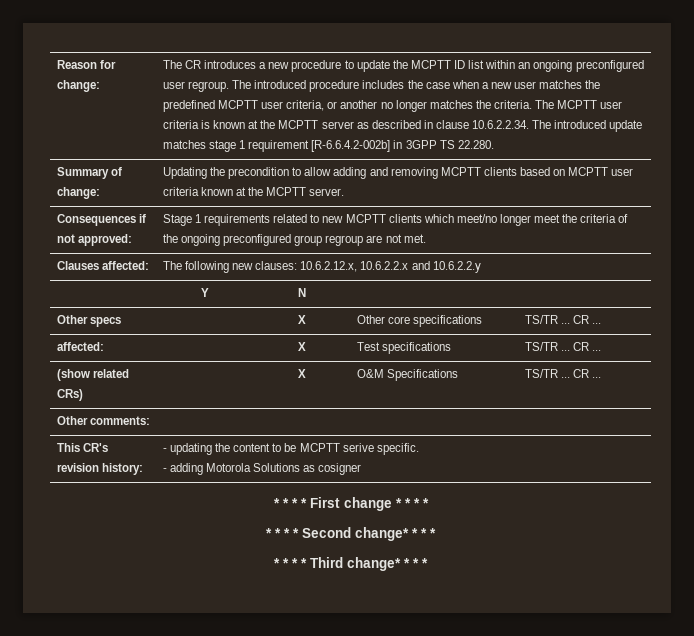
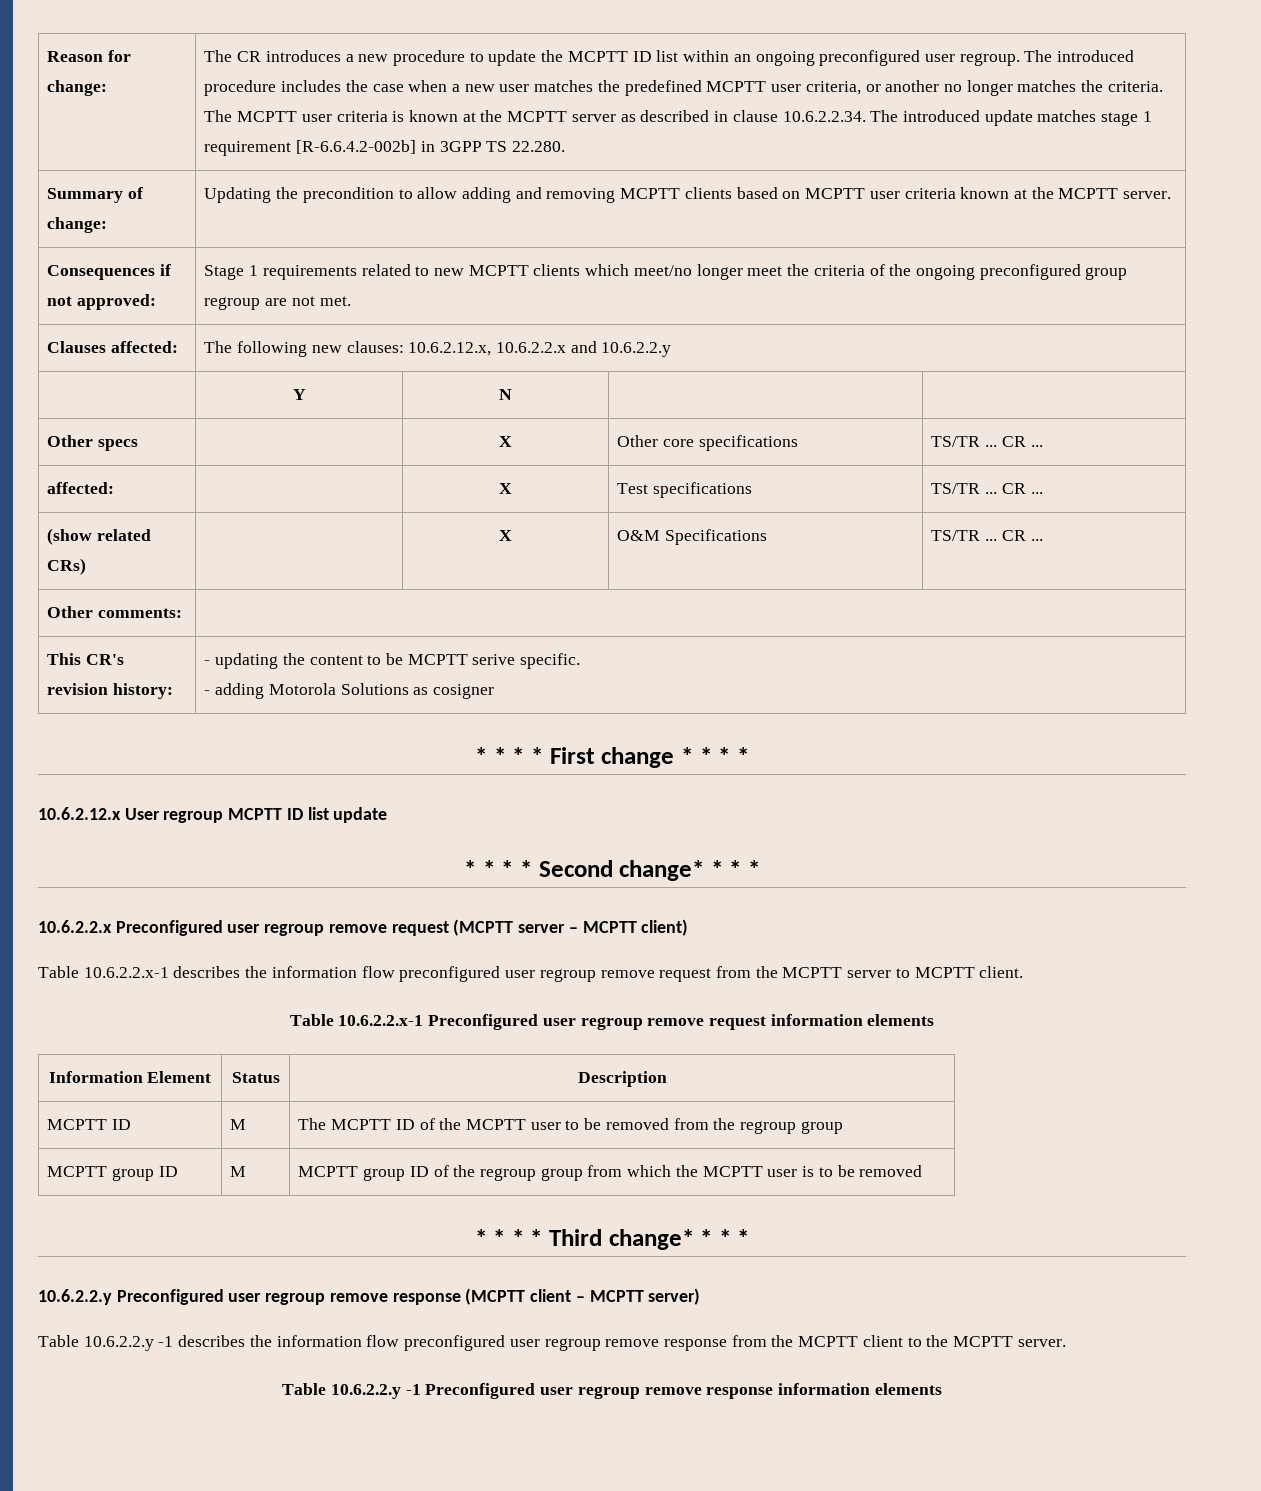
(429, 503) none -> [38,807,388,823] // 10.6.2.12.x User regroup MCPTT ID list update
(436, 533) none -> [38,919,689,936] [38,966,1024,982] [289,1014,935,1030] [48,1071,212,1083] [231,1072,280,1083] [577,1071,667,1087] [47,1119,132,1130] [230,1119,247,1130] [298,1118,843,1134] [47,1166,178,1181] [230,1166,247,1177] [298,1165,923,1181] // 10.6.2.2.x Preconfigured user regroup remove request (MCPTT server – MCPTT client) // Table 10.6.2.2.x-1 describes the information flow preconfigured user regroup remove request from the MCPTT server to MCPTT client. // Table 10.6.2.2.x-1 Preconfigured user regroup remove request information elements // Information Element | Status | Description // MCPTT ID | M | The MCPTT ID of the MCPTT user to be removed from the regroup group // MCPTT group ID | M | MCPTT group ID of the regroup group from which the MCPTT user is to be removed
(428, 563) none -> [38,1288,701,1305] [38,1335,1066,1351] [282,1383,942,1399] // 10.6.2.2.y Preconfigured user regroup remove response (MCPTT client – MCPTT server) // Table 10.6.2.2.y -1 describes the information flow preconfigured user regroup remove response from the MCPTT client to the MCPTT server. // Table 10.6.2.2.y -1 Preconfigured user regroup remove response information elements

